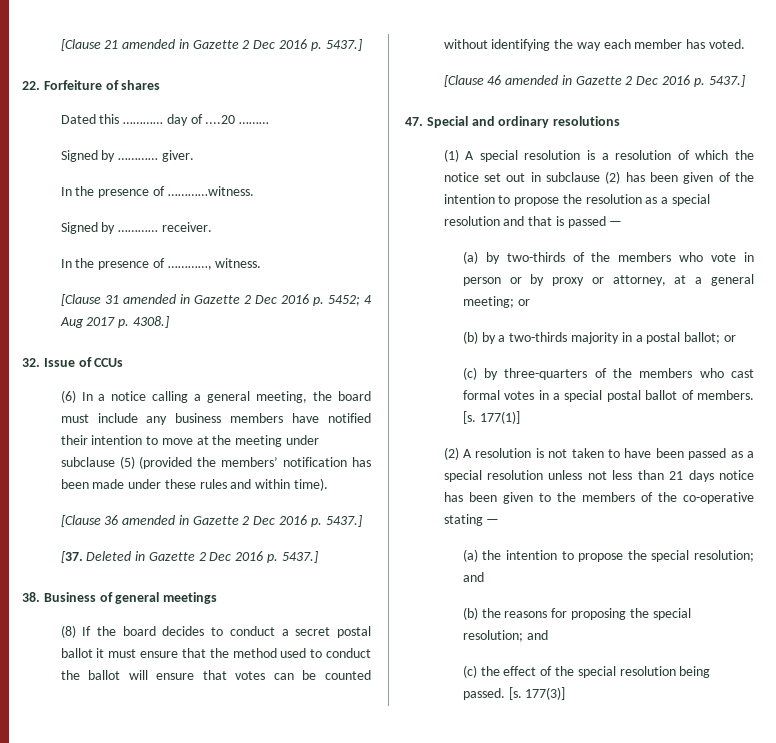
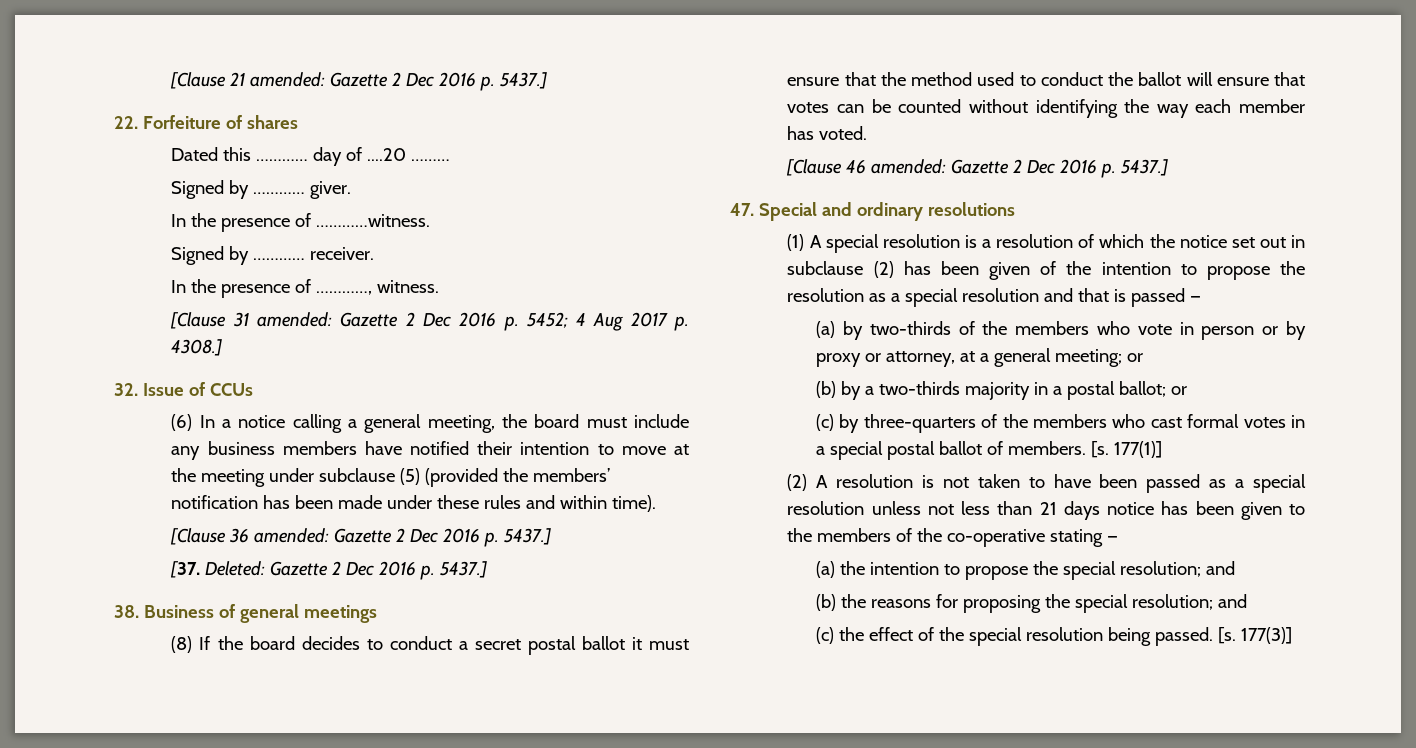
[122,39,189,49] amended in -> [250,72,326,87] amended:
[122,294,190,304] amended in -> [256,312,332,327] amended:
[122,515,189,525] amended in -> [254,528,330,543] amended:
[86,551,146,561] Deleted in -> [205,561,266,576] Deleted:
[505,75,572,85] amended in -> [871,159,947,174] amended:

